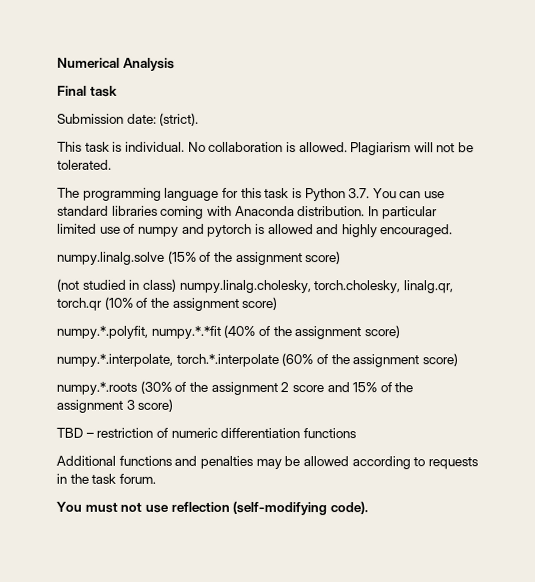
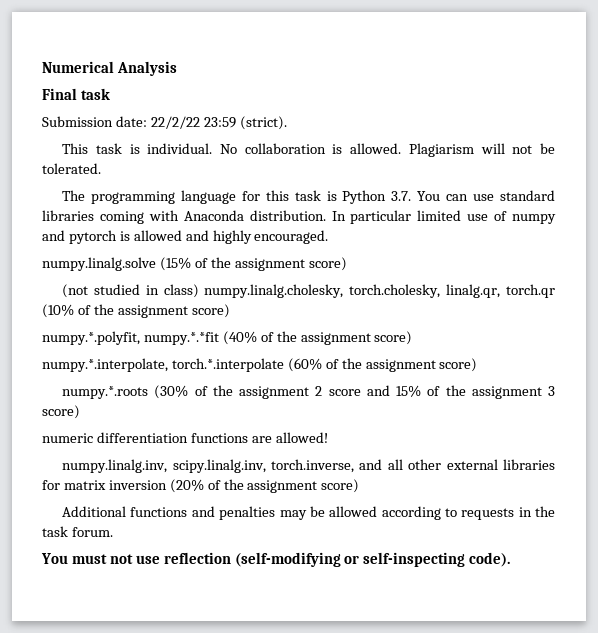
(157, 118) none -> [150,116,236,129] 22/2/22 23:59
[56,427,168,438] TBD – restriction of -> (80, 412) none
(356, 433) none -> [251,432,328,443] [62,459,555,473] [42,479,360,493] are allowed! // numpy.linalg.inv, scipy.linalg.inv, torch.inverse, and all other external libraries for matrix inversion (20% of the assignment score)
(328, 508) none -> [344,552,466,567] or self-inspecting

